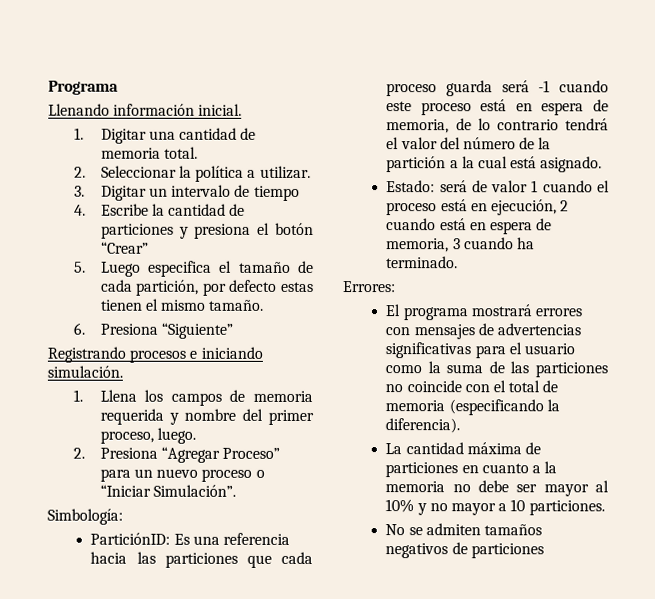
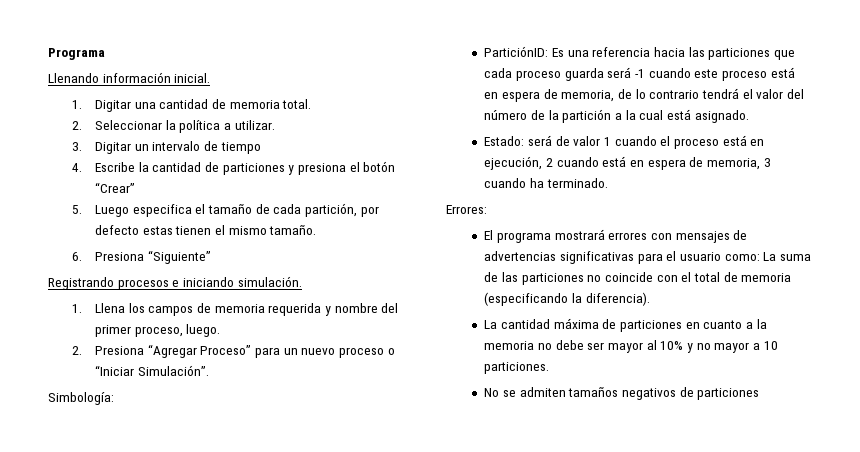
[385,361,441,374] como la -> [724,252,777,261] como: La

